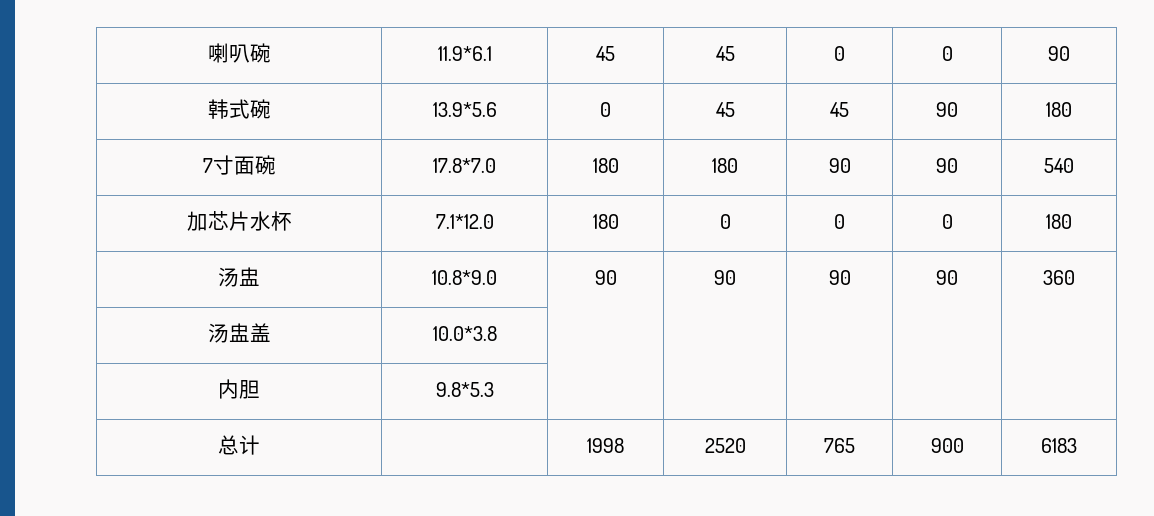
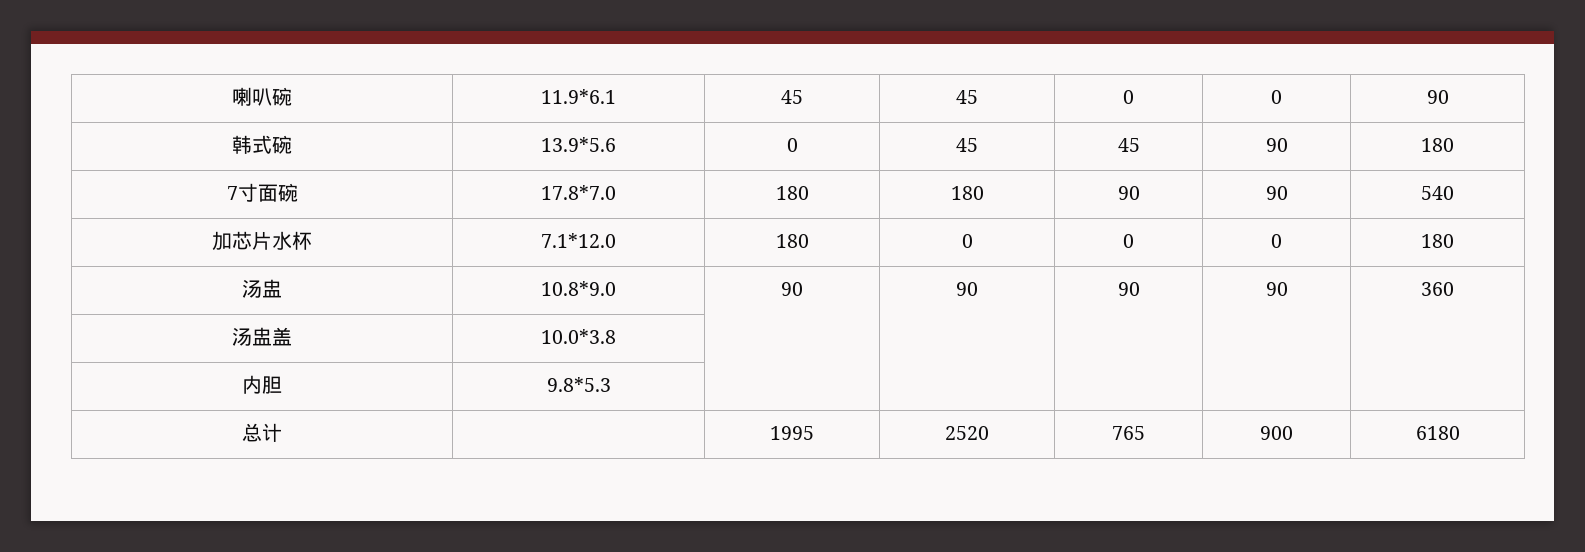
[587,438,624,453] 1998 -> [770,426,814,440] 1995
[1041,438,1077,453] 6183 -> [1415,426,1460,440] 6180

